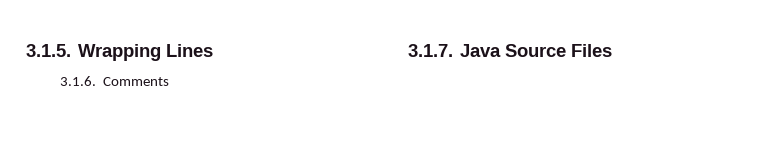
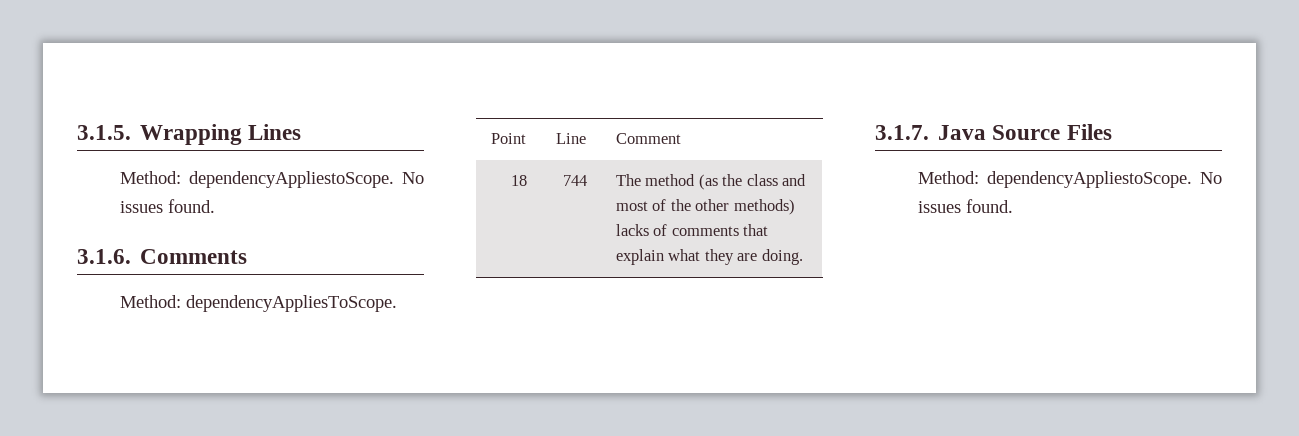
[59,76,169,86] 3.1.6. Comments -> [120,171,425,188] [120,199,216,213] [77,249,248,264] [120,295,398,312] [490,133,526,144] [555,133,586,144] [615,133,681,144] [511,175,528,186] [563,175,588,186] [615,174,806,190] [615,199,795,215] [615,224,769,236] [615,249,803,265] Method: dependencyAppliestoScope. No issues found. // 3.1.6. Comments // Method: dependencyAppliesToScope. // Point | Line | Comment // 18 | 744 | The method (as the class and most of the other methods) lacks of comments that explain what they are doing.
(613, 50) none -> [918,171,1222,188] [918,199,1014,213] // Method: dependencyAppliestoScope. No issues found.

